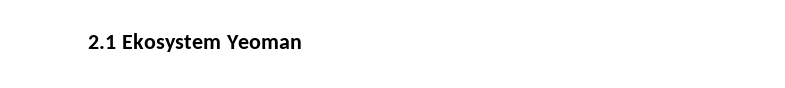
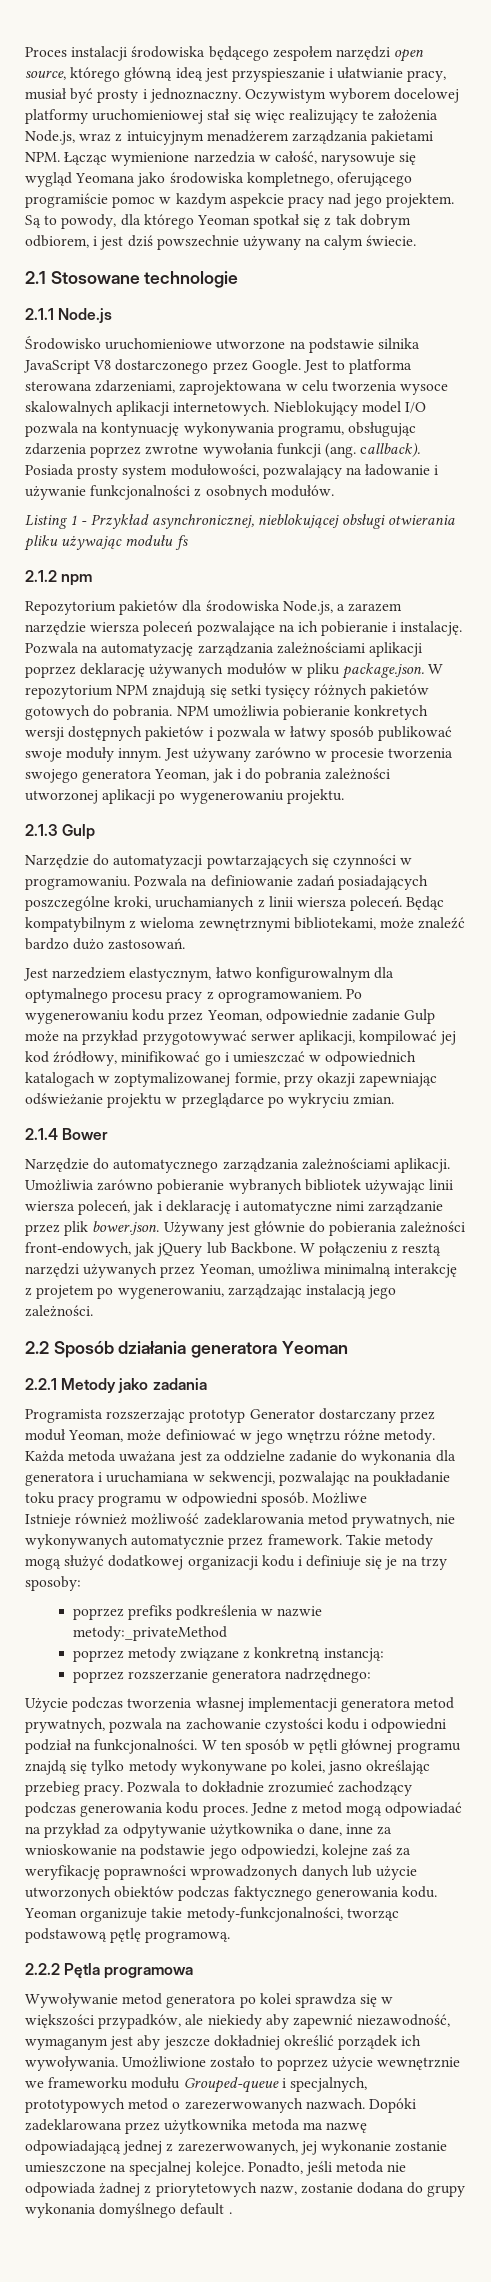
[88,33,302,52] 2.1 Ekosystem Yeoman -> [25,46,425,62] [25,67,447,82] [25,88,460,103] [25,109,439,124] [25,130,434,145] [25,151,417,166] [25,172,412,187] [25,193,455,208] [25,214,411,229] [25,235,417,250] [25,271,239,288] [25,308,113,323] [25,336,420,353] [23,359,413,374] [25,380,449,395] [25,401,426,416] [25,422,416,437] [25,443,421,458] [25,464,439,479] [25,485,334,500] [25,514,456,529] [24,535,188,551] [25,570,93,586] [25,600,403,615] [25,621,463,636] [25,642,422,657] [25,663,444,679] [25,684,430,699] [25,705,429,720] [25,726,453,741] [25,747,454,762] [25,768,391,783] [25,789,344,804] [25,824,96,840] [25,854,413,869] [25,875,428,890] [25,896,445,911] [25,917,466,932] [25,938,186,950] [23,967,394,982] [25,988,362,1003] [25,1009,436,1024] [25,1030,457,1045] [25,1051,417,1066] [25,1072,438,1087] [25,1093,395,1108] [25,1128,109,1140] [25,1158,450,1173] [25,1179,454,1194] [25,1200,444,1215] [25,1221,466,1236] [25,1242,442,1257] [25,1263,458,1278] [25,1284,397,1299] [25,1305,93,1317] [25,1341,348,1358] [25,1378,207,1393] [25,1408,435,1423] [25,1429,436,1444] [25,1450,456,1465] [25,1471,451,1486] [25,1492,368,1507] [25,1513,456,1528] [25,1534,433,1549] [25,1555,447,1570] [25,1576,81,1591] [72,1605,323,1620] [72,1626,227,1641] [72,1647,384,1662] [72,1668,372,1683] [25,1697,455,1712] [25,1718,447,1733] [25,1739,461,1754] [25,1760,431,1775] [25,1781,413,1796] [25,1802,463,1817] [25,1823,393,1838] [25,1844,412,1859] [25,1865,417,1880] [25,1886,437,1901] [24,1907,399,1922] [25,1928,231,1943] [25,1963,194,1979] [25,1993,394,2008] [25,2014,451,2029] [25,2035,422,2050] [25,2056,461,2071] [25,2077,367,2093] [25,2098,416,2113] [25,2119,367,2134] [25,2140,448,2155] [25,2161,407,2176] [25,2182,466,2197] [25,2203,232,2218] Proces instalacji środowiska będącego zespołem narzędzi open source, którego główną ideą jest przyspieszanie i ułatwianie pracy, musiał być prosty i jednoznaczny. Oczywistym wyborem docelowej platformy uruchomieniowej stał się więc realizujący te założenia Node.js, wraz z intuicyjnym menadżerem zarządzania pakietami NPM. Łącząc wymienione narzedzia w całość, narysowuje się wygląd Yeomana jako środowiska kompletnego, oferującego programiście pomoc w kazdym aspekcie pracy nad jego projektem. Są to powody, dla którego Yeoman spotkał się z tak dobrym odbiorem, i jest dziś powszechnie używany na calym świecie. // 2.1 Stosowane technologie // 2.1.1 Node.js // Środowisko uruchomieniowe utworzone na podstawie silnika JavaScript V8 dostarczonego przez Google. Jest to platforma sterowana zdarzeniami, zaprojektowana w celu tworzenia wysoce skalowalnych aplikacji internetowych. Nieblokujący model I/O pozwala na kontynuację wykonywania programu, obsługując zdarzenia poprzez zwrotne wywołania funkcji (ang. callback). Posiada prosty system modułowości, pozwalający na ładowanie i używanie funkcjonalności z osobnych modułów. // Listing 1 - Przykład asynchronicznej, nieblokującej obsługi otwierania pliku używając modułu fs // 2.1.2 npm // Repozytorium pakietów dla środowiska Node.js, a zarazem narzędzie wiersza poleceń pozwalające na ich pobieranie i instalację. Pozwala na automatyzację zarządzania zależnościami aplikacji poprzez deklarację używanych modułów w pliku package.json. W repozytorium NPM znajdują się setki tysięcy różnych pakietów gotowych do pobrania. NPM umożliwia pobieranie konkretych wersji dostępnych pakietów i pozwala w łatwy sposób publikować swoje moduły innym. Jest używany zarówno w procesie tworzenia swojego generatora Yeoman, jak i do pobrania zależności utworzonej aplikacji po wygenerowaniu projektu. // 2.1.3 Gulp // Narzędzie do automatyzacji powtarzających się czynności w programowaniu. Pozwala na definiowanie zadań posiadających poszczególne kroki, uruchamianych z linii wiersza poleceń. Będąc kompatybilnym z wieloma zewnętrznymi bibliotekami, może znaleźć bardzo dużo zastosowań. // Jest narzedziem elastycznym, łatwo konfigurowalnym dla optymalnego procesu pracy z oprogramowaniem. Po wygenerowaniu kodu przez Yeoman, odpowiednie zadanie Gulp może na przykład przygotowywać serwer aplikacji, kompilować jej kod źródłowy, minifikować go i umieszczać w odpowiednich katalogach w zoptymalizowanej formie, przy okazji zapewniając odświeżanie projektu w przeglądarce po wykryciu zmian. // 2.1.4 Bower // Narzędzie do automatycznego zarządzania zależnościami aplikacji. Umożliwia zarówno pobieranie wybranych bibliotek używając linii wiersza poleceń, jak i deklarację i automatyczne nimi zarządzanie przez plik bower.json. Używany jest głównie do pobierania zależności front-endowych, jak jQuery lub Backbone. W połączeniu z resztą narzędzi używanych przez Yeoman, umożliwa minimalną interakcję z projetem po wygenerowaniu, zarządzając instalacją jego zależności. // 2.2 Sposób działania generatora Yeoman // 2.2.1 Metody jako zadania // Programista rozszerzając prototyp Generator dostarczany przez moduł Yeoman, może definiować w jego wnętrzu różne metody. Każda metoda uważana jest za oddzielne zadanie do wykonania dla generatora i uruchamiana w sekwencji, pozwalając na poukładanie toku pracy programu w odpowiedni sposób. Możliwe // Istnieje również możliwość zadeklarowania metod prywatnych, nie wykonywanych automatycznie przez framework. Takie metody mogą służyć dodatkowej organizacji kodu i definiuje się je na trzy sposoby: // poprzez prefiks podkreślenia w nazwie metody:_privateMethod // poprzez metody związane z konkretną instancją: // poprzez rozszerzanie generatora nadrzędnego: // Użycie podczas tworzenia własnej implementacji generatora metod prywatnych, pozwala na zachowanie czystości kodu i odpowiedni podział na funkcjonalności. W ten sposób w pętli głównej programu znajdą się tylko metody wykonywane po kolei, jasno określając przebieg pracy. Pozwala to dokładnie zrozumieć zachodzący podczas generowania kodu proces. Jedne z metod mogą odpowiadać na przykład za odpytywanie użytkownika o dane, inne za wnioskowanie na podstawie jego odpowiedzi, kolejne zaś za weryfikację poprawności wprowadzonych danych lub użycie utworzonych obiektów podczas faktycznego generowania kodu. Yeoman organizuje takie metody-funkcjonalności, tworząc podstawową pętlę programową. // 2.2.2 Pętla programowa // Wywoływanie metod generatora po kolei sprawdza się w większości przypadków, ale niekiedy aby zapewnić niezawodność, wymaganym jest aby jeszcze dokładniej określić porządek ich wywoływania. Umożliwione zostało to poprzez użycie wewnętrznie we frameworku modułu Grouped-queue i specjalnych, prototypowych metod o zarezerwowanych nazwach. Dopóki zadeklarowana przez użytkownika metoda ma nazwę odpowiadającą jednej z zarezerwowanych, jej wykonanie zostanie umieszczone na specjalnej kolejce. Ponadto, jeśli metoda nie odpowiada żadnej z priorytetowych nazw, zostanie dodana do grupy wykonania domyślnego default .

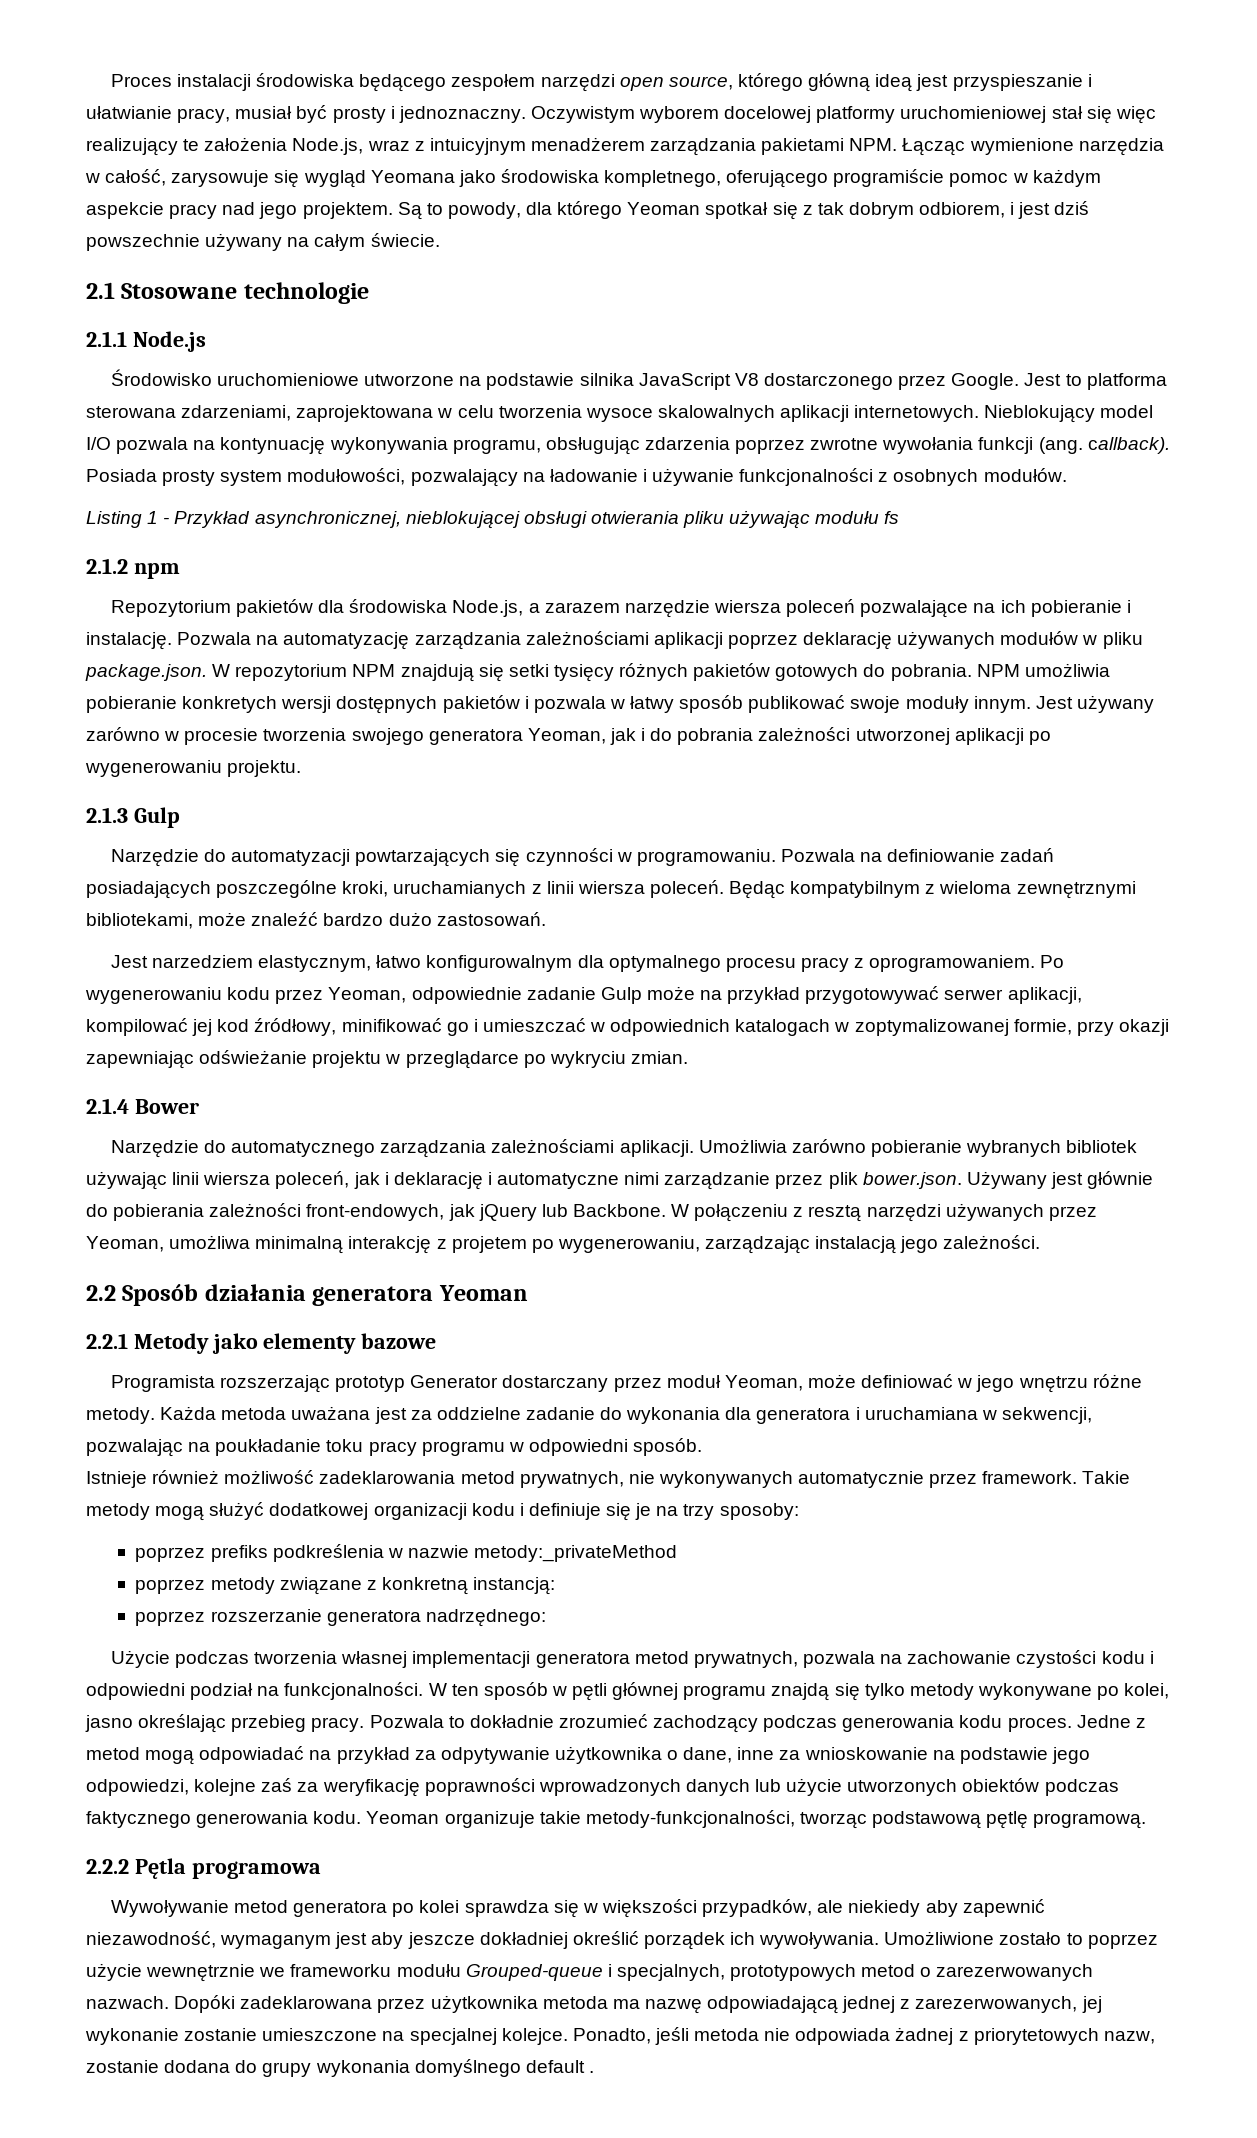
[193,151,256,163] narzedzia -> [1078,138,1164,156] narzędzia
[321,152,396,166] narysowuje -> [171,170,270,187] zarysowuje
[175,193,227,208] kazdym -> [1032,169,1101,187] każdym
[324,235,364,250] calym -> [314,234,366,251] całym
[152,1378,207,1390] zadania -> [263,1333,437,1354] elementy bazowe
[312,1492,368,1504] Możliwe -> (703, 1447) none

